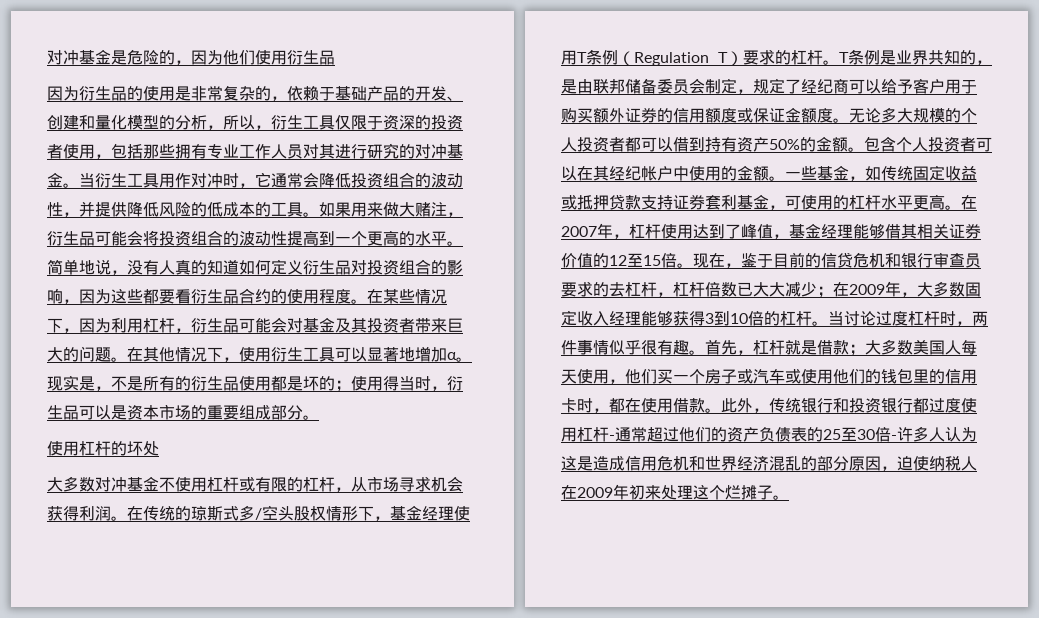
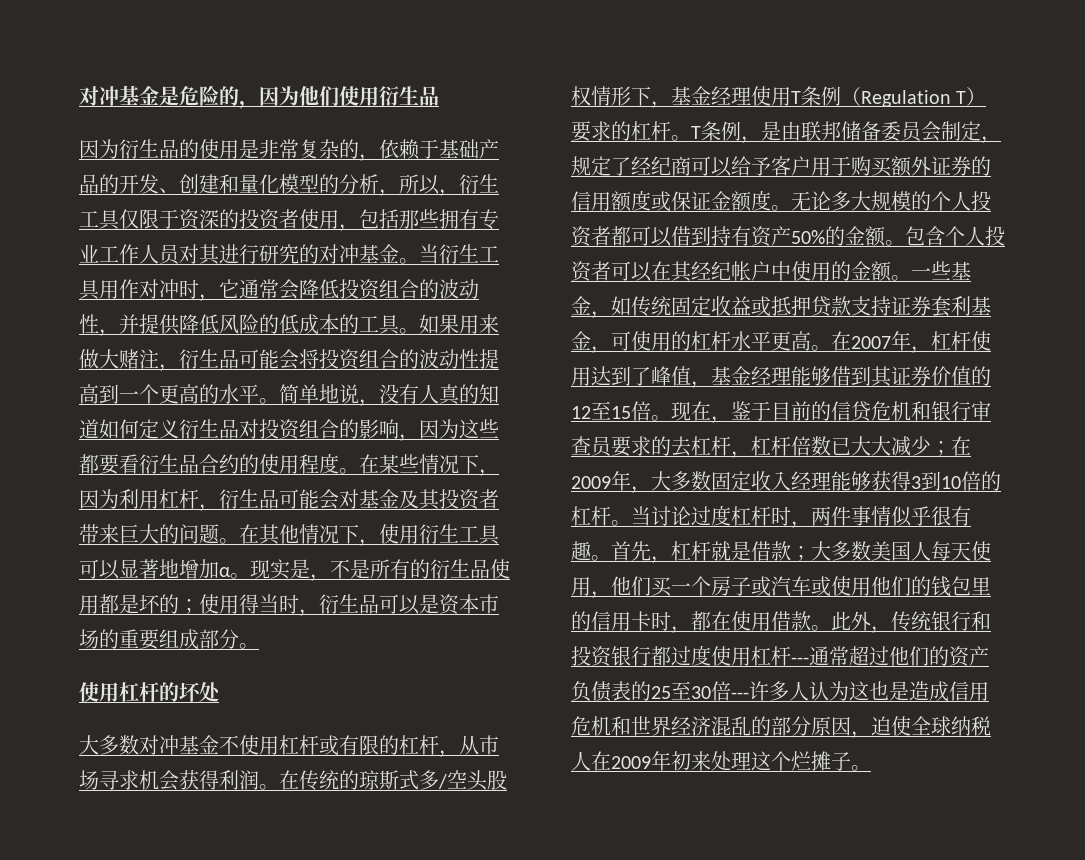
[880,50,976,65] 是业界共知的 -> (741, 131) none
[901,224,949,239] 其相关 -> [851,366,892,387] 到其
[609,435,615,440] - -> [791,657,809,664] ---
[891,435,897,440] - -> [731,692,749,699] ---
(577, 463) none -> [869,681,889,700] 也
(929, 463) none -> [911,716,951,736] 全球

